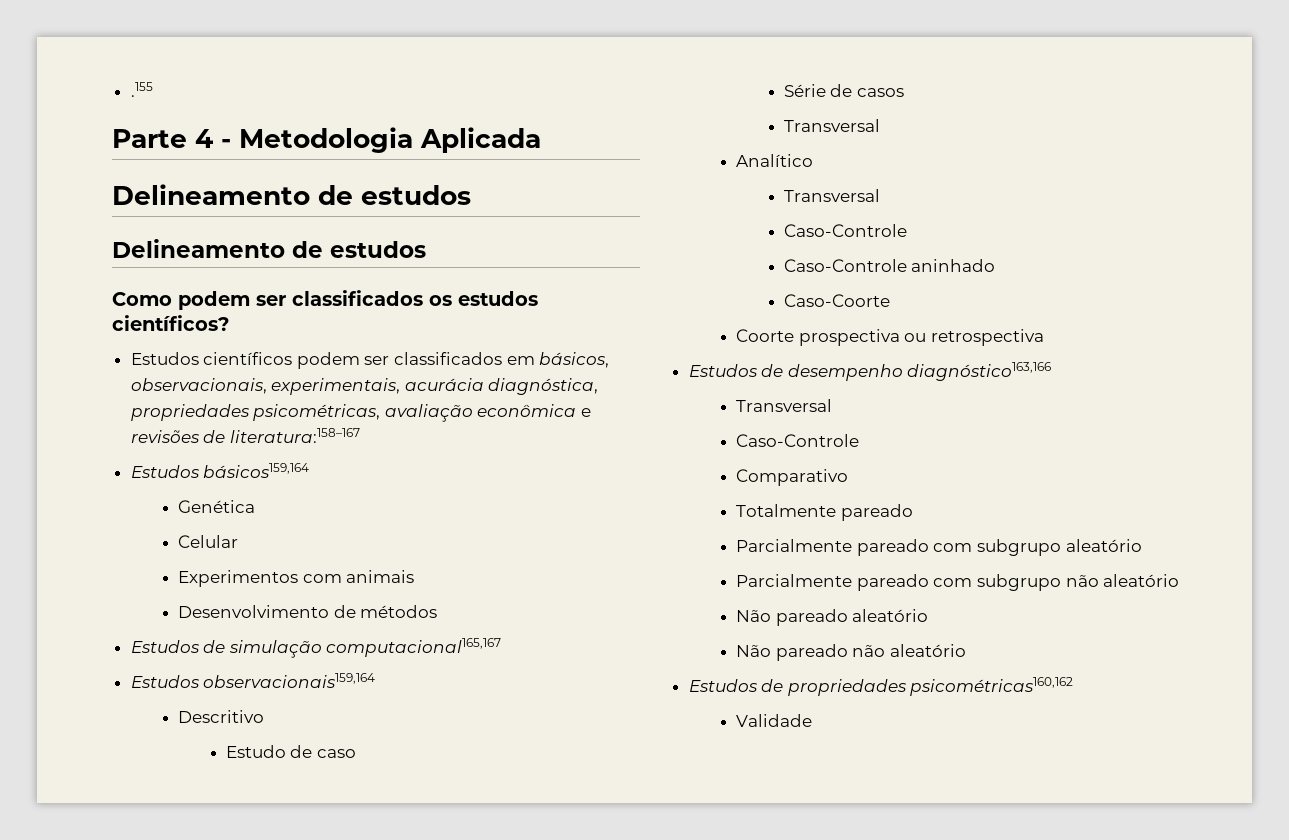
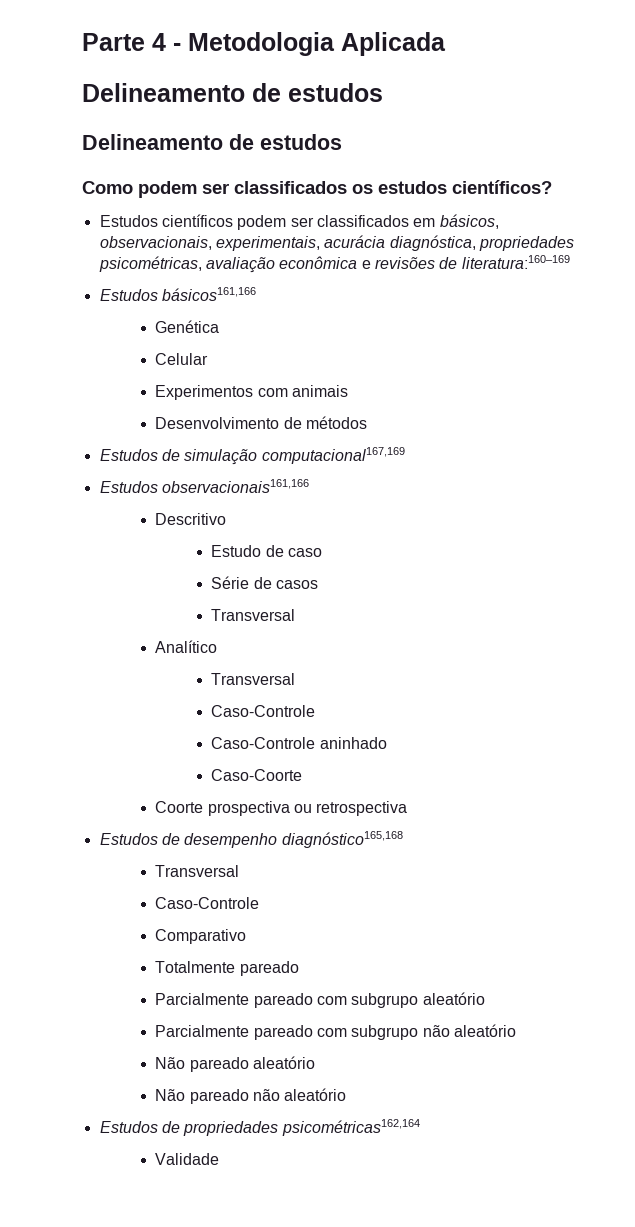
[130,82,153,97] .155 // -> (82, 42) none
[229,428,360,443] [130,463,310,478] literatura:158–167 // Estudos básicos159,164 -> [461,255,570,269] [99,287,256,301] literatura:160–169 // Estudos básicos161,166
[326,638,502,657] [130,673,376,688] computacional165,167 // Estudos observacionais159,164 -> [261,447,405,464] [99,479,309,493] computacional167,169 // Estudos observacionais161,166
[907,362,1052,381] diagnóstico163,166 -> [281,831,403,848] diagnóstico165,168
[910,677,1074,696] psicométricas160,162 -> [281,1119,420,1136] psicométricas162,164

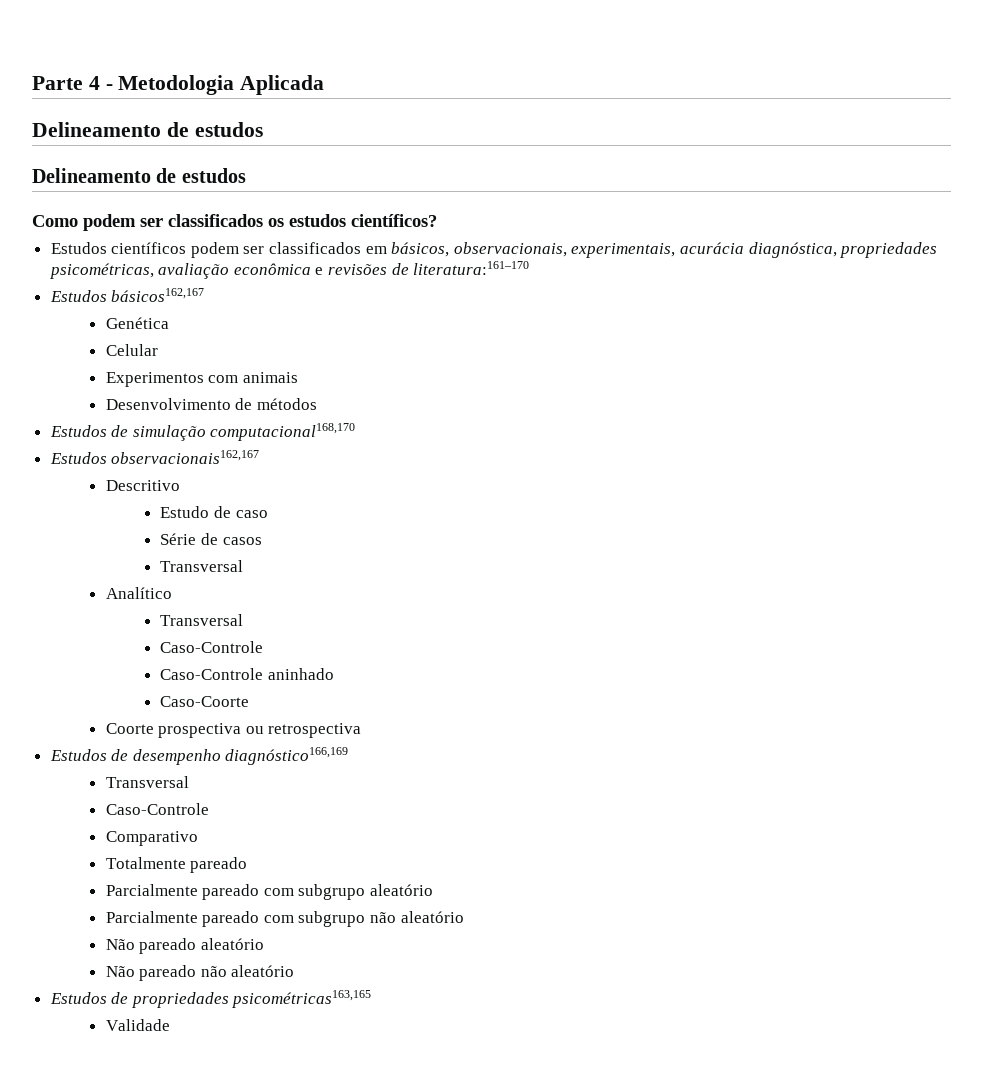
[461,255,570,269] [99,287,256,301] literatura:160–169 // Estudos básicos161,166 -> [413,261,530,275] [49,288,205,302] literatura:161–170 // Estudos básicos162,167
[261,447,405,464] [99,479,309,493] computacional167,169 // Estudos observacionais161,166 -> [210,423,356,441] [49,450,260,464] computacional168,170 // Estudos observacionais162,167
[281,831,403,848] diagnóstico165,168 -> [225,747,349,765] diagnóstico166,169
[281,1119,420,1136] psicométricas162,164 -> [232,990,372,1008] psicométricas163,165

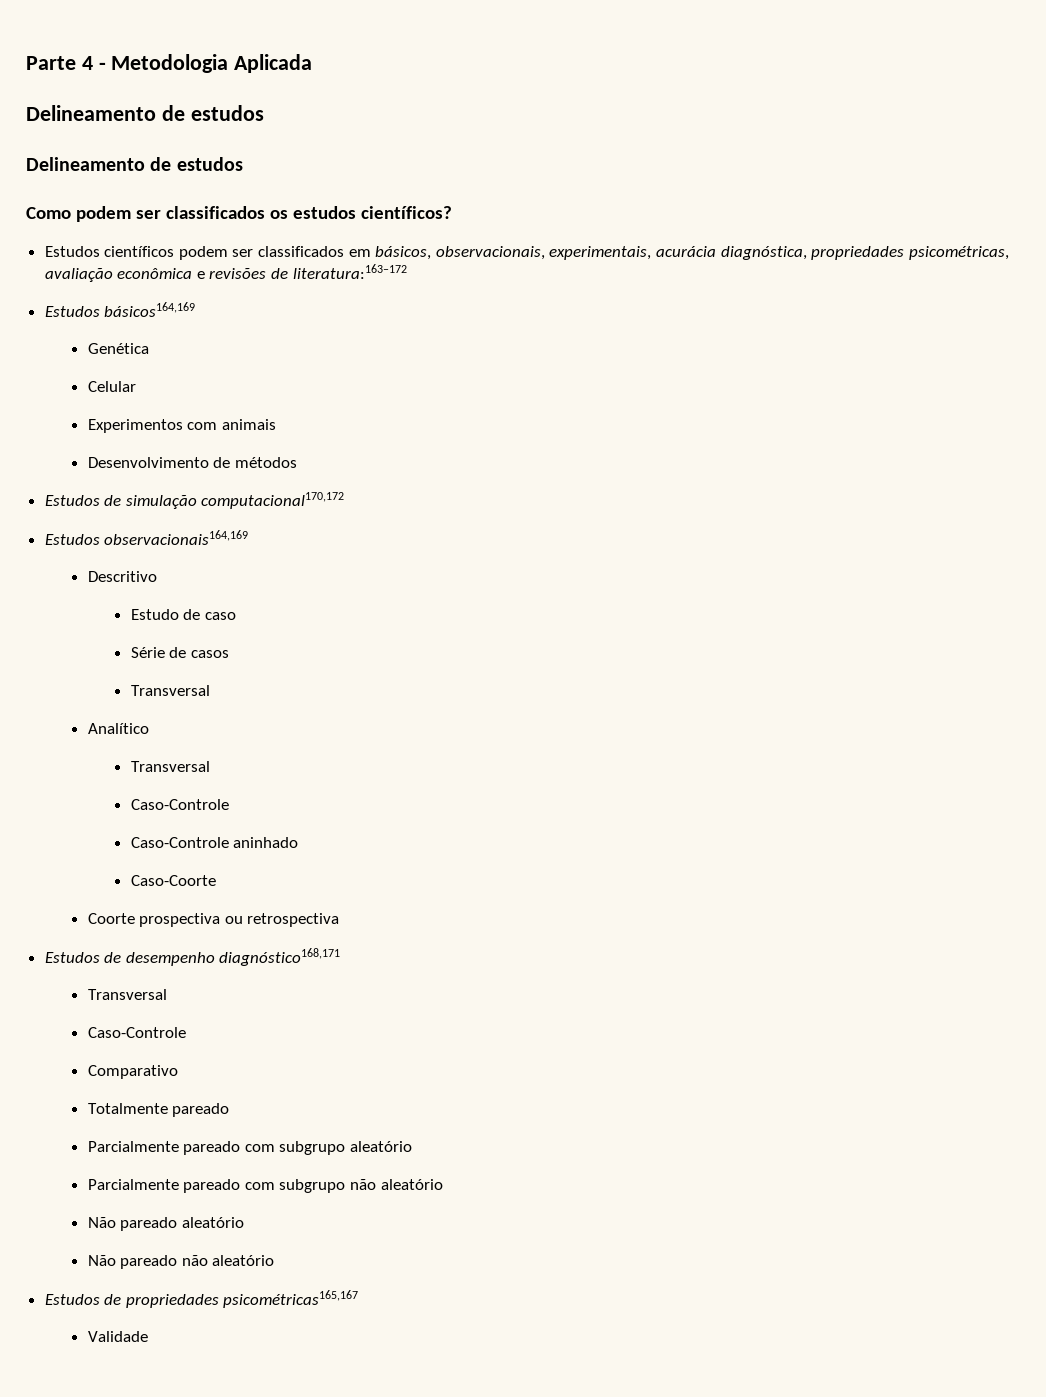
[413,261,530,275] [49,288,205,302] literatura:161–170 // Estudos básicos162,167 -> [292,264,407,279] [44,302,196,317] literatura:163–172 // Estudos básicos164,169
[210,423,356,441] [49,450,260,464] computacional168,170 // Estudos observacionais162,167 -> [201,492,345,509] [44,530,249,545] computacional170,172 // Estudos observacionais164,169
[225,747,349,765] diagnóstico166,169 -> [219,948,341,966] diagnóstico168,171
[232,990,372,1008] psicométricas163,165 -> [223,1290,359,1308] psicométricas165,167

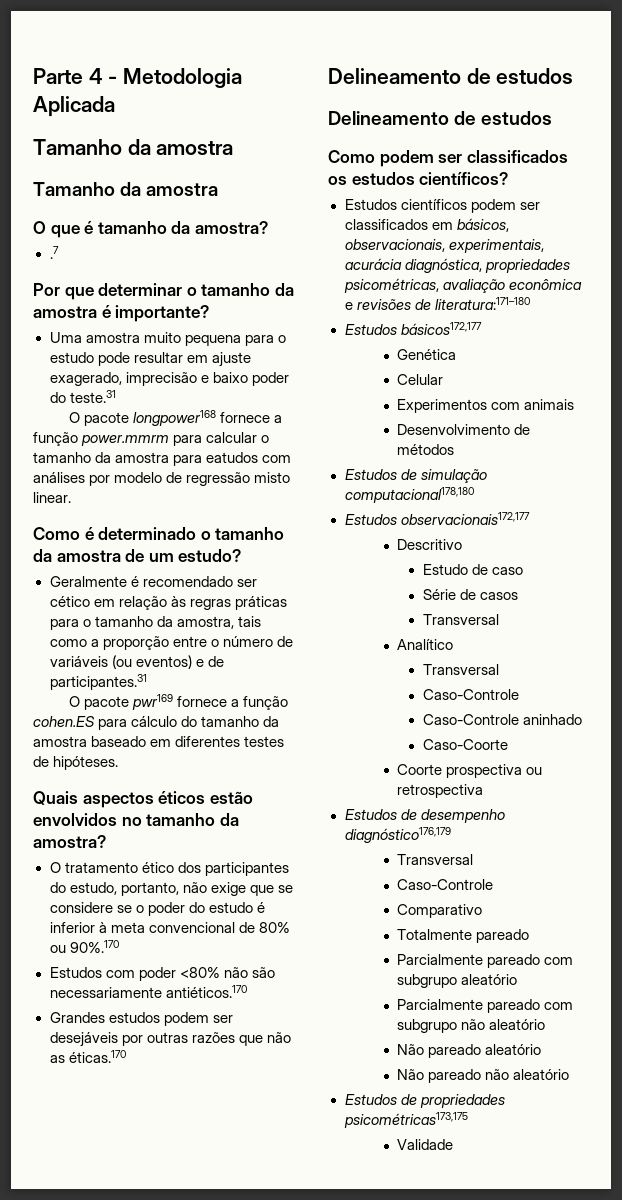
(313, 63) none -> [33,139,234,155] [33,182,219,196] [33,221,268,238] [49,246,59,259] [33,283,294,300] [33,305,210,322] [49,332,286,346] [49,352,251,367] [49,372,289,386] [49,390,116,403] [69,410,283,426] [33,432,270,446] [33,452,292,466] [33,472,291,486] [33,492,71,503] [33,527,285,540] [33,549,242,562] [49,576,257,587] [49,596,287,610] [49,616,261,630] [49,636,293,650] [49,655,224,669] [49,674,147,690] [69,694,289,710] [33,716,280,730] [33,736,285,747] [33,756,119,770] [33,791,253,808] [33,813,239,826] [33,835,106,848] [49,862,289,876] [49,882,293,896] [49,902,265,916] [49,922,290,933] [49,940,119,953] [49,967,275,981] [49,985,247,998] [49,1012,233,1026] [49,1032,291,1047] [49,1050,126,1063] // Tamanho da amostra // Tamanho da amostra // O que é tamanho da amostra? // .7 // Por que determinar o tamanho da amostra é importante? // Uma amostra muito pequena para o estudo pode resultar em ajuste exagerado, imprecisão e baixo poder do teste.31 // O pacote longpower168 fornece a função power.mmrm para calcular o tamanho da amostra para eatudos com análises por modelo de regressão misto linear. // Como é determinado o tamanho da amostra de um estudo? // Geralmente é recomendado ser cético em relação às regras práticas para o tamanho da amostra, tais como a proporção entre o número de variáveis (ou eventos) e de participantes.31 // O pacote pwr169 fornece a função cohen.ES para cálculo do tamanho da amostra baseado em diferentes testes de hipóteses. // Quais aspectos éticos estão envolvidos no tamanho da amostra? // O tratamento ético dos participantes do estudo, portanto, não exige que se considere se o poder do estudo é inferior à meta convencional de 80% ou 90%.170 // Estudos com poder <80% não são necessariamente antiéticos.170 // Grandes estudos podem ser desejáveis por outras razões que não as éticas.170
[292,264,407,279] [44,302,196,317] literatura:163–172 // Estudos básicos164,169 -> [434,297,530,310] [344,322,482,335] literatura:171–180 // Estudos básicos172,177
[201,492,345,509] [44,530,249,545] computacional170,172 // Estudos observacionais164,169 -> [344,487,474,503] [344,512,530,525] computacional178,180 // Estudos observacionais172,177
[219,948,341,966] diagnóstico168,171 -> [344,827,451,843] diagnóstico176,179
[223,1290,359,1308] psicométricas165,167 -> [343,1112,468,1128] psicométricas173,175

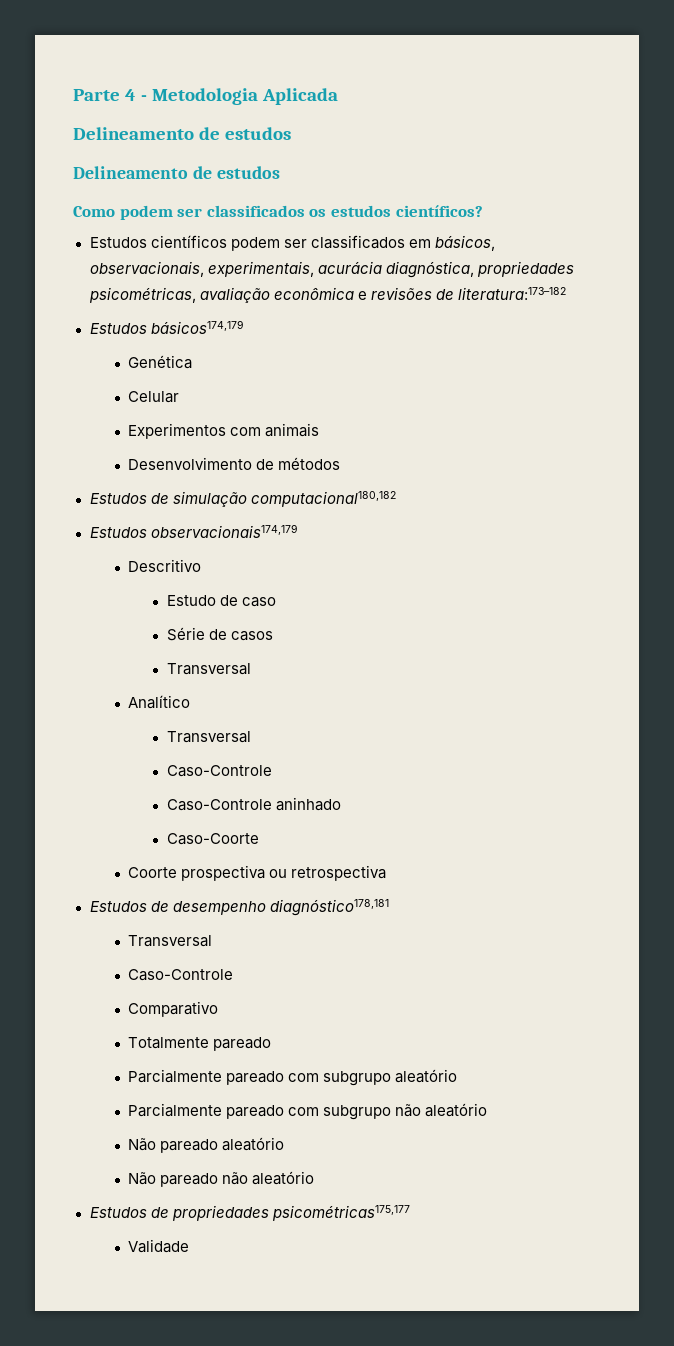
[33,139,234,155] [33,182,219,196] [33,221,268,238] [49,246,59,259] [33,283,294,300] [33,305,210,322] [49,332,286,346] [49,352,251,367] [49,372,289,386] [49,390,116,403] [69,410,283,426] [33,432,270,446] [33,452,292,466] [33,472,291,486] [33,492,71,503] [33,527,285,540] [33,549,242,562] [49,576,257,587] [49,596,287,610] [49,616,261,630] [49,636,293,650] [49,655,224,669] [49,674,147,690] [69,694,289,710] [33,716,280,730] [33,736,285,747] [33,756,119,770] [33,791,253,808] [33,813,239,826] [33,835,106,848] [49,862,289,876] [49,882,293,896] [49,902,265,916] [49,922,290,933] [49,940,119,953] [49,967,275,981] [49,985,247,998] [49,1012,233,1026] [49,1032,291,1047] [49,1050,126,1063] // Tamanho da amostra // Tamanho da amostra // O que é tamanho da amostra? // .7 // Por que determinar o tamanho da amostra é importante? // Uma amostra muito pequena para o estudo pode resultar em ajuste exagerado, imprecisão e baixo poder do teste.31 // O pacote longpower168 fornece a função power.mmrm para calcular o tamanho da amostra para eatudos com análises por modelo de regressão misto linear. // Como é determinado o tamanho da amostra de um estudo? // Geralmente é recomendado ser cético em relação às regras práticas para o tamanho da amostra, tais como a proporção entre o número de variáveis (ou eventos) e de participantes.31 // O pacote pwr169 fornece a função cohen.ES para cálculo do tamanho da amostra baseado em diferentes testes de hipóteses. // Quais aspectos éticos estão envolvidos no tamanho da amostra? // O tratamento ético dos participantes do estudo, portanto, não exige que se considere se o poder do estudo é inferior à meta convencional de 80% ou 90%.170 // Estudos com poder <80% não são necessariamente antiéticos.170 // Grandes estudos podem ser desejáveis por outras razões que não as éticas.170 -> (338, 96) none
[434,297,530,310] [344,322,482,335] literatura:171–180 // Estudos básicos172,177 -> [457,287,566,300] [89,320,244,334] literatura:173–182 // Estudos básicos174,179
[344,487,474,503] [344,512,530,525] computacional178,180 // Estudos observacionais172,177 -> [250,491,396,507] [89,524,298,538] computacional180,182 // Estudos observacionais174,179
[344,827,451,843] diagnóstico176,179 -> [269,899,389,916] diagnóstico178,181
[343,1112,468,1128] psicométricas173,175 -> [271,1205,410,1221] psicométricas175,177

